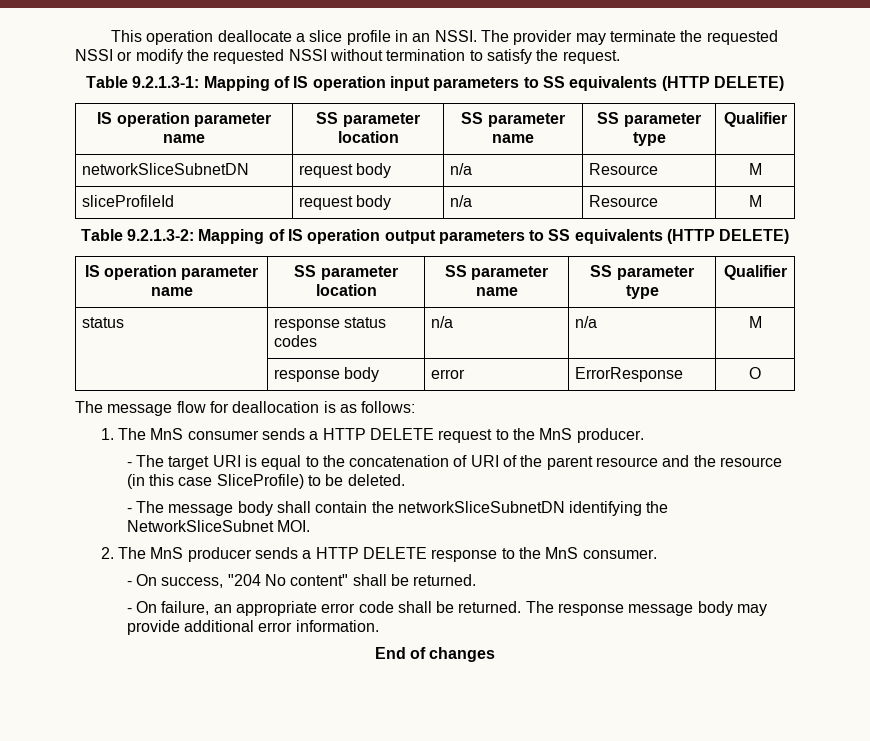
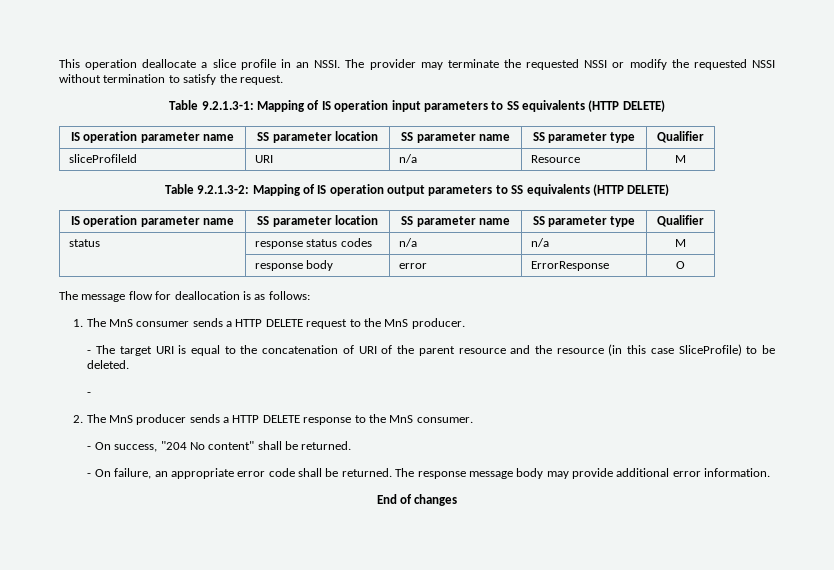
[82,163,250,175] [299,163,392,178] [450,163,473,175] [589,163,659,175] [748,163,762,175] // networkSliceSubnetDN | request body | n/a | Resource | M -> (704, 137) none
[299,195,392,210] request body -> [254,155,273,163] URI
[135,501,669,516] [126,520,310,532] The message body shall contain the networkSliceSubnetDN identifying the NetworkSliceSubnet MOI. -> (92, 394) none

